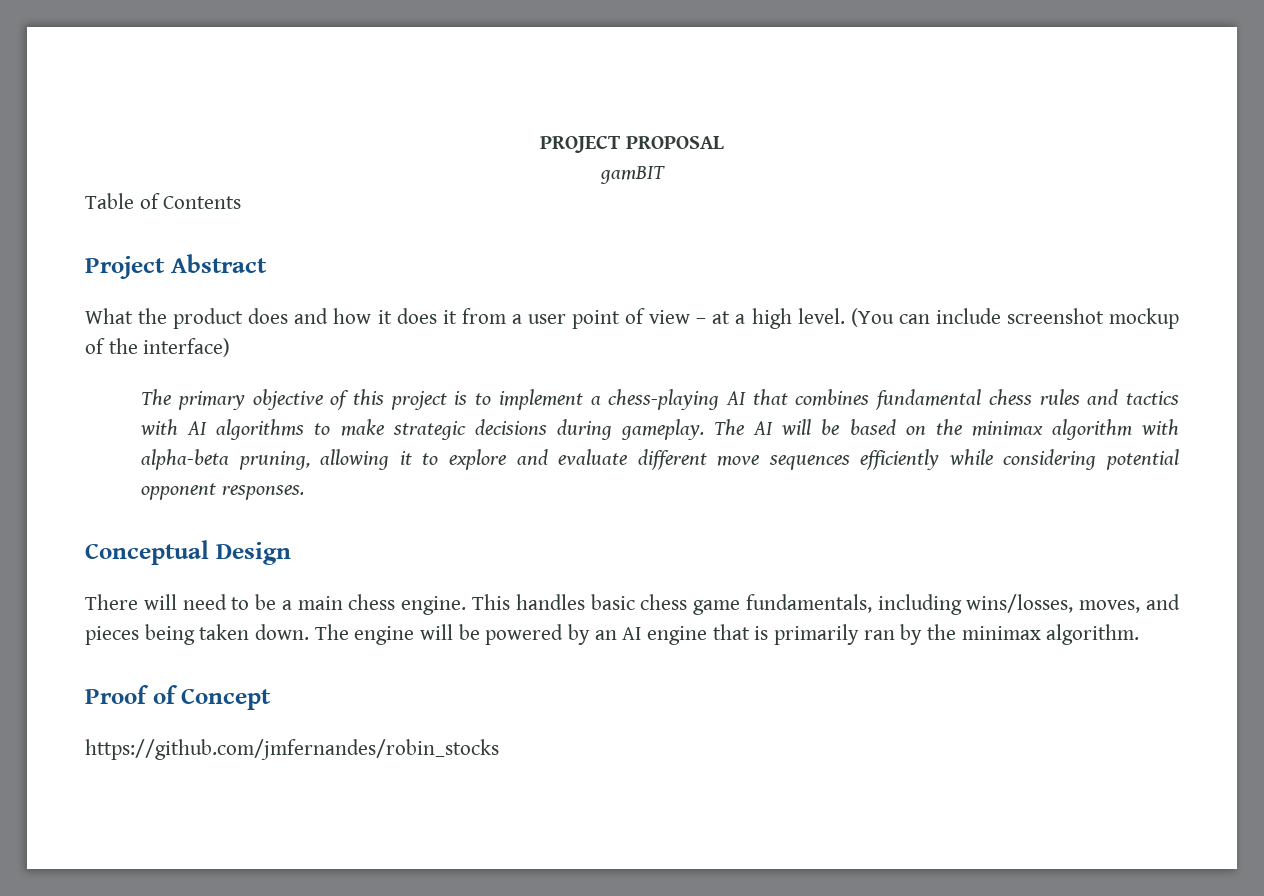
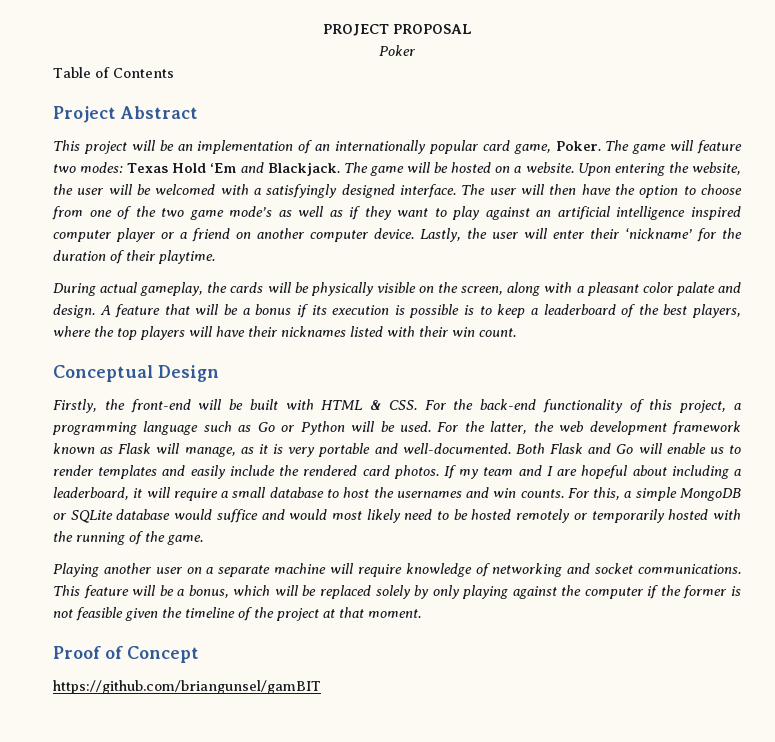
[599,166,665,184] gamBIT -> [379,45,416,56] Poker
[85,308,1180,329] [85,338,231,357] [141,389,1180,410] [140,419,1180,440] [141,449,1179,470] [141,483,304,500] [85,540,291,565] [85,594,1181,615] [85,624,1140,645] What the product does and how it does it from a user point of view – at a high level. (You can include screenshot mockup of the interface) // The primary objective of this project is to implement a chess-playing AI that combines fundamental chess rules and tactics with AI algorithms to make strategic decisions during gameplay. The AI will be based on the minimax algorithm with alpha-beta pruning, allowing it to explore and evaluate different move sequences efficiently while considering potential opponent responses. // Conceptual Design // There will need to be a main chess engine. This handles basic chess game fundamentals, including wins/losses, moves, and pieces being taken down. The engine will be powered by an AI engine that is primarily ran by the minimax algorithm. -> [53,140,742,154] [53,162,741,176] [53,184,743,198] [52,206,741,220] [53,228,742,242] [53,250,215,264] [53,282,741,296] [53,304,741,318] [53,326,516,340] [53,365,219,382] [53,399,741,413] [52,421,741,435] [53,443,741,457] [53,465,741,479] [53,487,742,501] [53,509,741,523] [53,531,203,545] [53,563,741,577] [53,585,741,599] [53,607,421,621] This project will be an implementation of an internationally popular card game, Poker. The game will feature two modes: Texas Hold ‘Em and Blackjack. The game will be hosted on a website. Upon entering the website, the user will be welcomed with a satisfyingly designed interface. The user will then have the option to choose from one of the two game mode’s as well as if they want to play against an artificial intelligence inspired computer player or a friend on another computer device. Lastly, the user will enter their ‘nickname’ for the duration of their playtime. // During actual gameplay, the cards will be physically visible on the screen, along with a pleasant color palate and design. A feature that will be a bonus if its execution is possible is to keep a leaderboard of the best players, where the top players will have their nicknames listed with their win count. // Conceptual Design // Firstly, the front-end will be built with HTML & CSS. For the back-end functionality of this project, a programming language such as Go or Python will be used. For the latter, the web development framework known as Flask will manage, as it is very portable and well-documented. Both Flask and Go will enable us to render templates and easily include the rendered card photos. If my team and I are hopeful about including a leaderboard, it will require a small database to host the usernames and win counts. For this, a simple MongoDB or SQLite database would suffice and would most likely need to be hosted remotely or temporarily hosted with the running of the game. // Playing another user on a separate machine will require knowledge of networking and socket communications. This feature will be a bonus, which will be replaced solely by only playing against the computer if the former is not feasible given the timeline of the project at that moment.
[85,739,499,760] https://github.com/jmfernandes/robin_stocks -> [53,680,321,694] https://github.com/briangunsel/gamBIT

